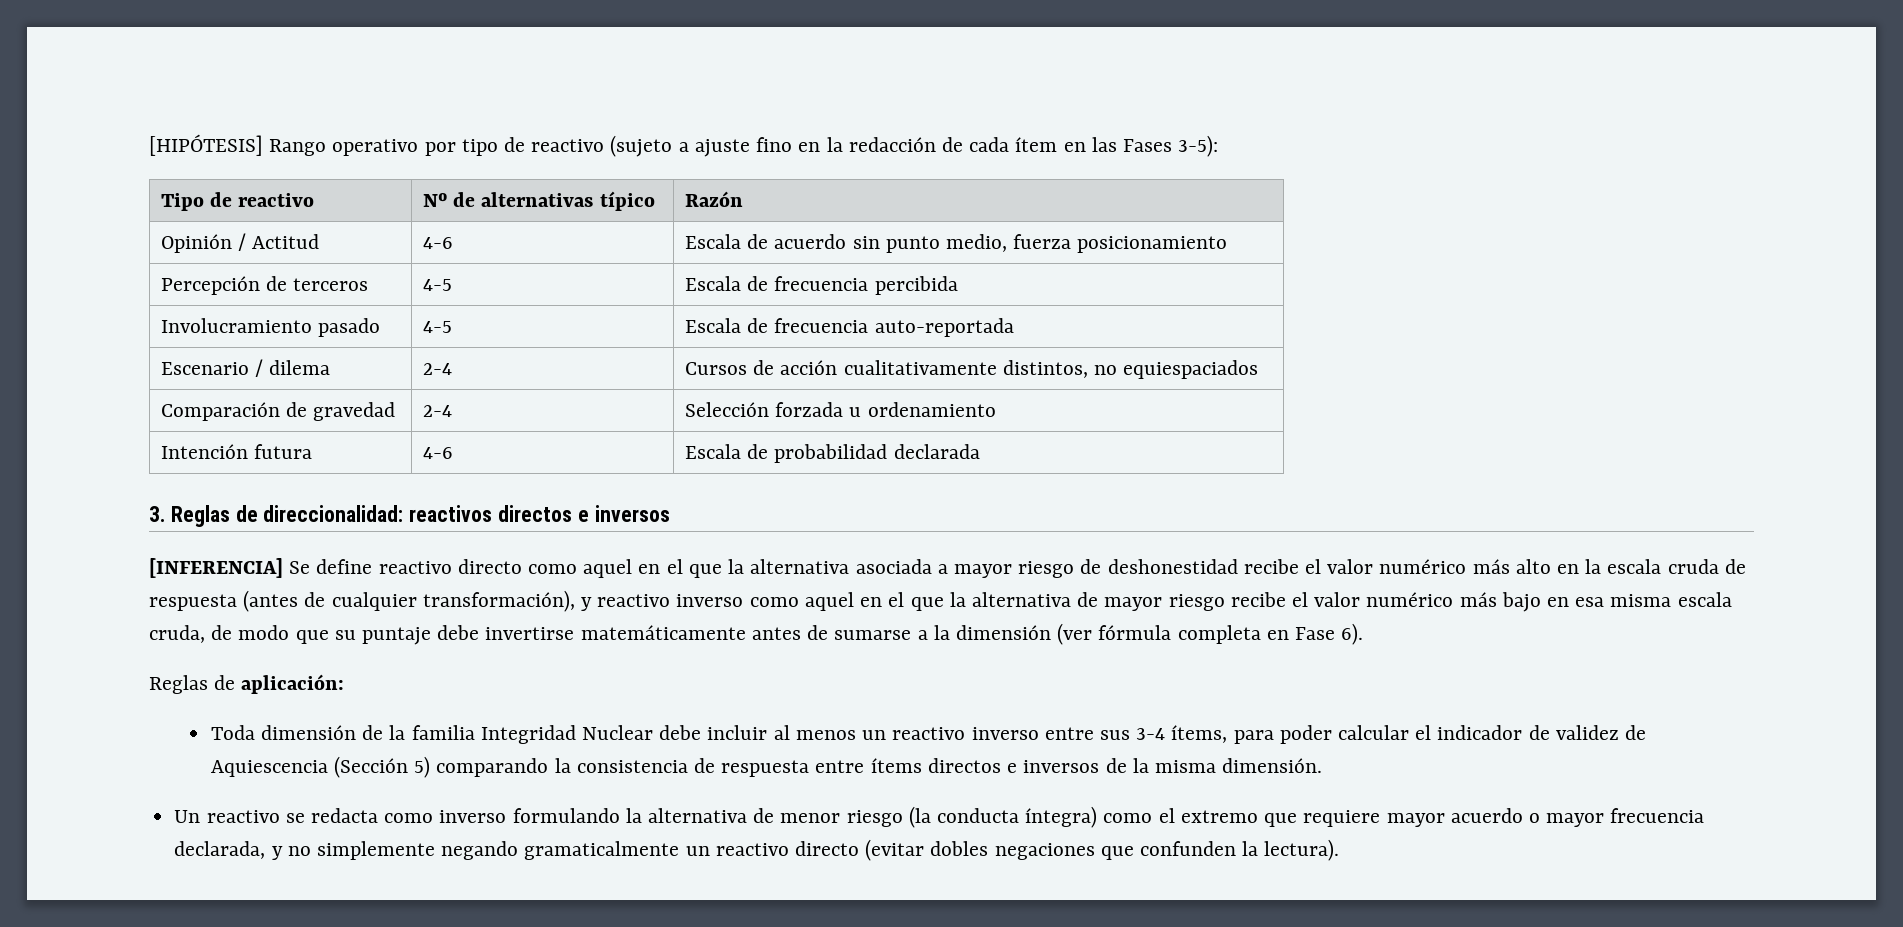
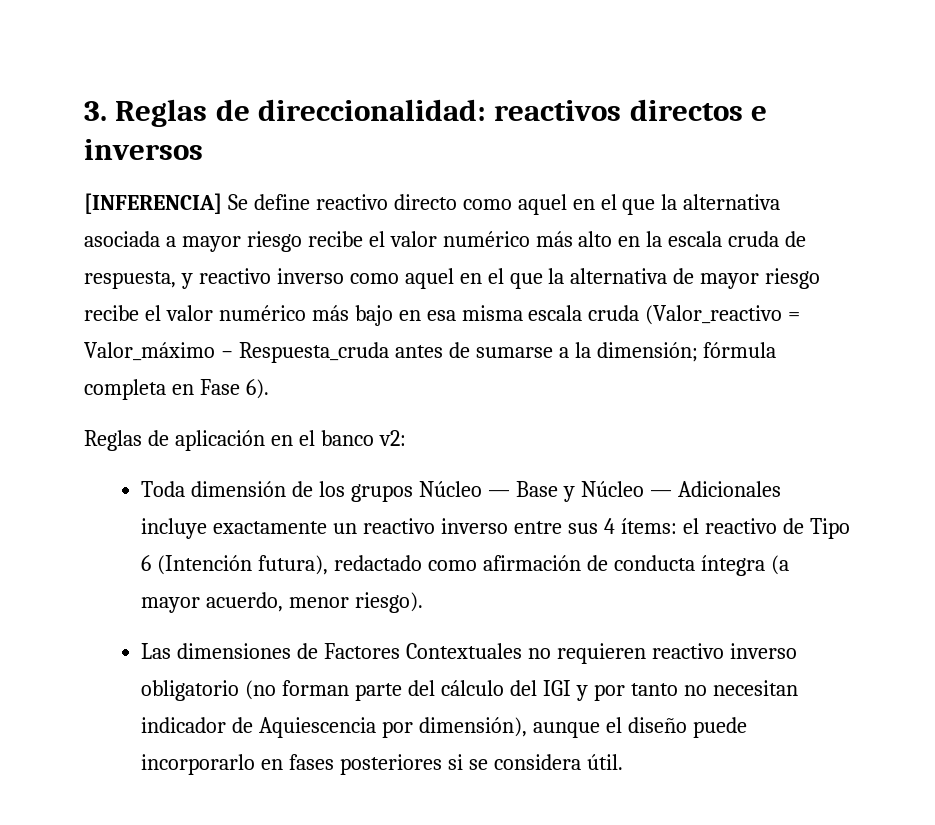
[149,134,1219,157] [160,192,315,211] [422,191,655,211] [684,191,743,207] [160,233,320,253] [422,237,453,249] [684,234,1228,253] [160,276,369,295] [422,279,452,291] [684,276,958,295] [160,318,381,337] [422,321,452,333] [684,318,1014,337] [160,359,331,377] [422,363,452,375] [684,360,1259,379] [160,402,396,421] [422,405,452,417] [684,402,996,417] [160,444,313,459] [422,447,453,459] [684,444,980,463] [HIPÓTESIS] Rango operativo por tipo de reactivo (sujeto a ajuste fino en la redacción de cada ítem en las Fases 3-5): // Tipo de reactivo | Nº de alternativas típico | Razón // Opinión / Actitud | 4-6 | Escala de acuerdo sin punto medio, fuerza posicionamiento // Percepción de terceros | 4-5 | Escala de frecuencia percibida // Involucramiento pasado | 4-5 | Escala de frecuencia auto-reportada // Escenario / dilema | 2-4 | Cursos de acción cualitativamente distintos, no equiespaciados // Comparación de gravedad | 2-4 | Selección forzada u ordenamiento // Intención futura | 4-6 | Escala de probabilidad declarada // -> (84, 111) none
[1080,559,1238,574] de deshonestidad -> (302, 241) none
[149,590,575,612] respuesta (antes de cualquier transformación), -> [84,271,176,289] respuesta,
[149,625,746,645] cruda, de modo que su puntaje debe invertirse matemáticamente -> [588,305,801,325] [84,342,389,363] cruda (Valor_reactivo = Valor_máximo − Respuesta_cruda
[955,623,1093,645] dimensión (ver -> [596,342,698,362] dimensión;
[241,674,345,694] [210,725,856,744] aplicación: // Toda dimensión de la familia Integridad Nuclear debe incluir al menos -> [174,430,406,451] [141,481,781,502] [141,518,328,539] aplicación en el banco v2: // Toda dimensión de los grupos Núcleo — Base y Núcleo — Adicionales incluye exactamente
[1136,725,1647,744] [210,756,1323,778] [174,806,1705,828] [174,839,1340,861] 3-4 ítems, para poder calcular el indicador de validez de Aquiescencia (Sección 5) comparando la consistencia de respuesta entre ítems directos e inversos de la misma dimensión. // Un reactivo se redacta como inverso formulando la alternativa de menor riesgo (la conducta íntegra) como el extremo que requiere mayor acuerdo o mayor frecuencia declarada, y no simplemente negando gramaticalmente un reactivo directo (evitar dobles negaciones que confunden la lectura). -> [603,518,850,539] [141,555,789,576] [141,592,424,613] [141,643,797,664] [141,680,798,701] [141,717,747,738] [141,754,623,775] 4 ítems: el reactivo de Tipo 6 (Intención futura), redactado como afirmación de conducta íntegra (a mayor acuerdo, menor riesgo). // Las dimensiones de Factores Contextuales no requieren reactivo inverso obligatorio (no forman parte del cálculo del IGI y por tanto no necesitan indicador de Aquiescencia por dimensión), aunque el diseño puede incorporarlo en fases posteriores si se considera útil.

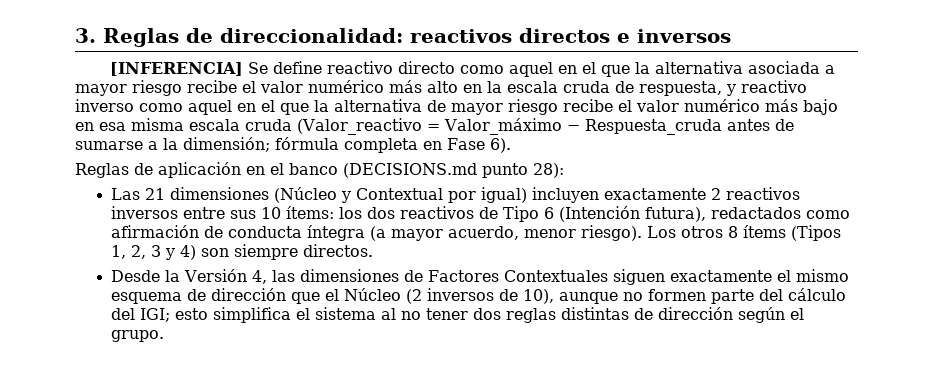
[378,430,406,446] [141,481,781,502] [141,518,777,539] v2: // Toda dimensión de los grupos Núcleo — Base y Núcleo — Adicionales incluye exactamente un reactivo inverso entre sus 4 ítems: el reactivo -> [343,163,564,178] [111,187,801,203] [111,206,475,219] (DECISIONS.md punto 28): // Las 21 dimensiones (Núcleo y Contextual por igual) incluyen exactamente 2 reactivos inversos entre sus 10 ítems: los dos reactivos
[334,555,423,571] redactado -> [711,207,802,219] redactados
[141,643,797,664] [141,680,798,701] [141,717,747,738] [141,754,623,775] // Las dimensiones de Factores Contextuales no requieren reactivo inverso obligatorio (no forman parte del cálculo del IGI y por tanto no necesitan indicador de Aquiescencia por dimensión), aunque el diseño puede incorporarlo en fases posteriores si se considera útil. -> [647,225,842,241] [111,244,374,260] [111,269,850,285] [111,288,847,304] [111,307,805,323] [111,330,165,342] Los otros 8 ítems (Tipos 1, 2, 3 y 4) son siempre directos. // Desde la Versión 4, las dimensiones de Factores Contextuales siguen exactamente el mismo esquema de dirección que el Núcleo (2 inversos de 10), aunque no formen parte del cálculo del IGI; esto simplifica el sistema al no tener dos reglas distintas de dirección según el grupo.

